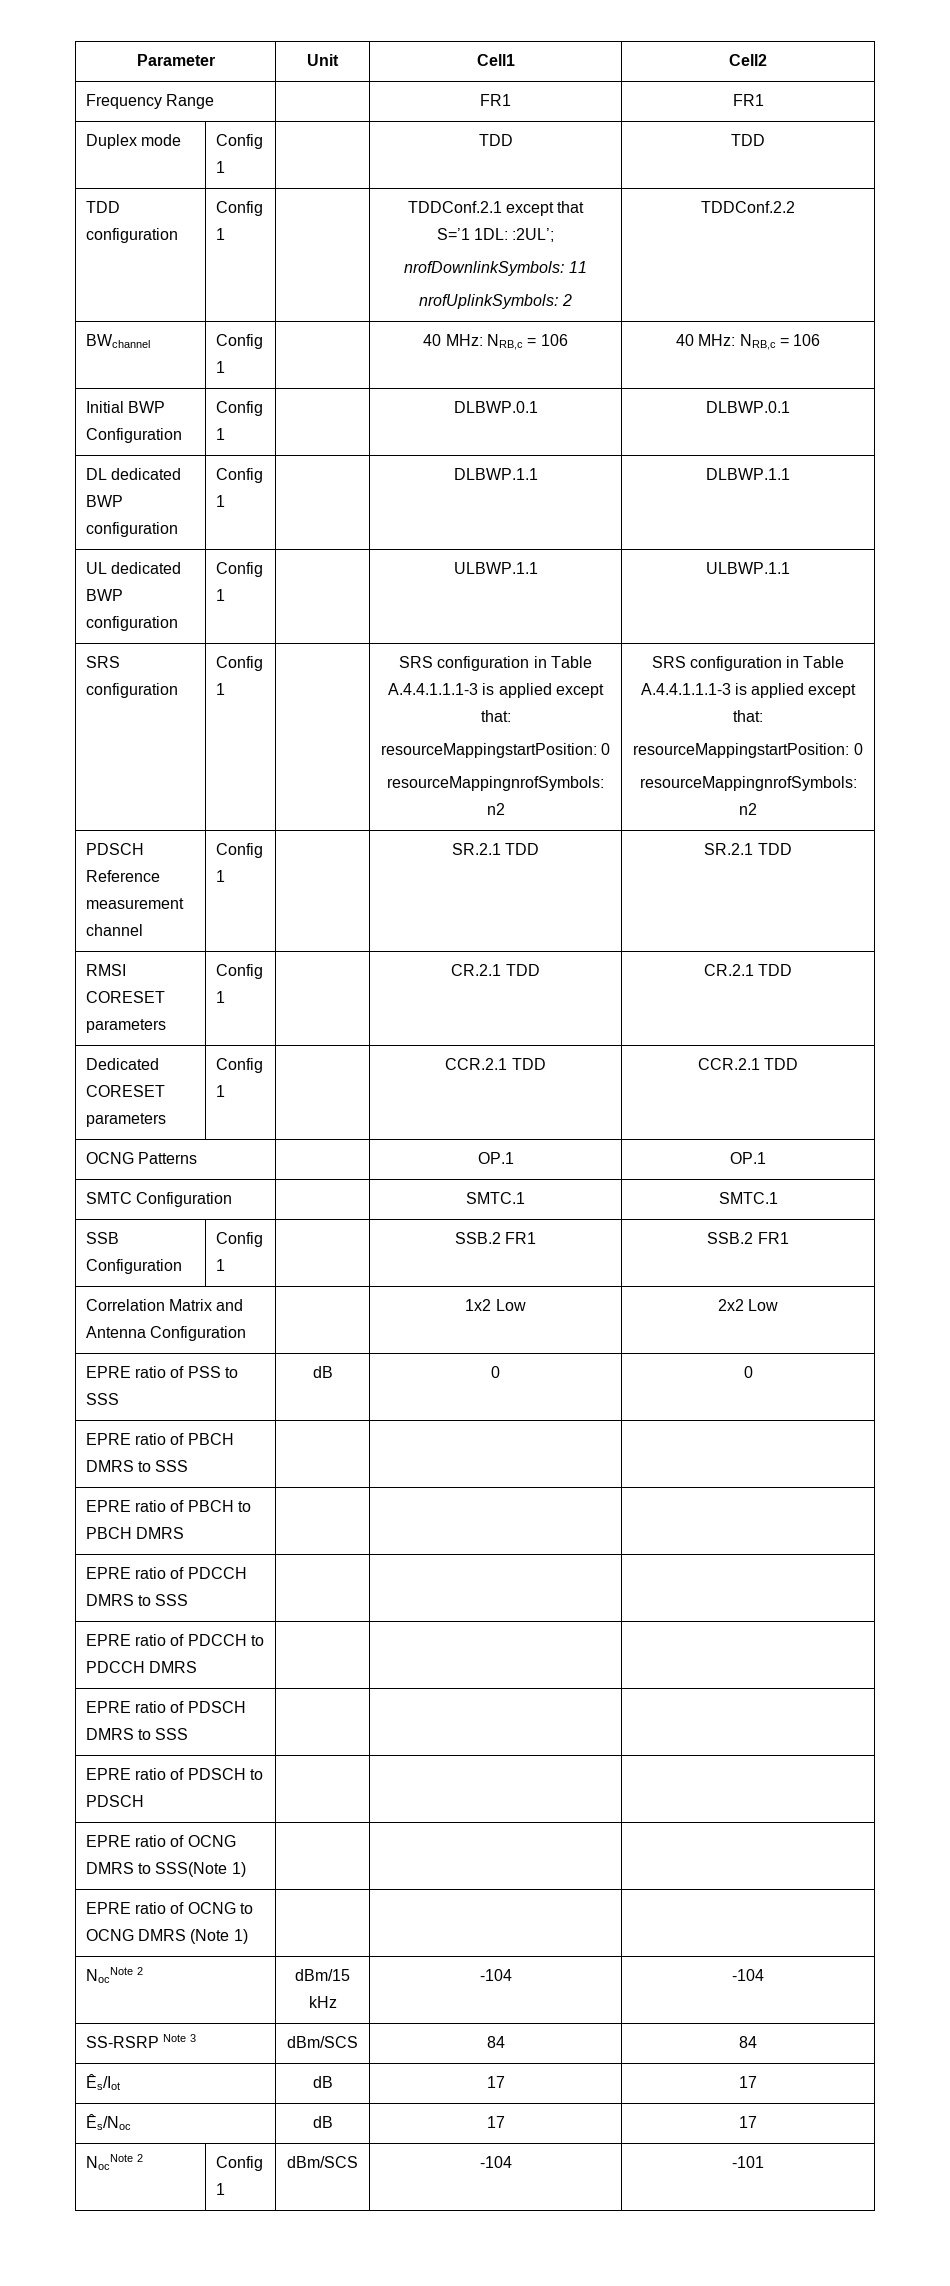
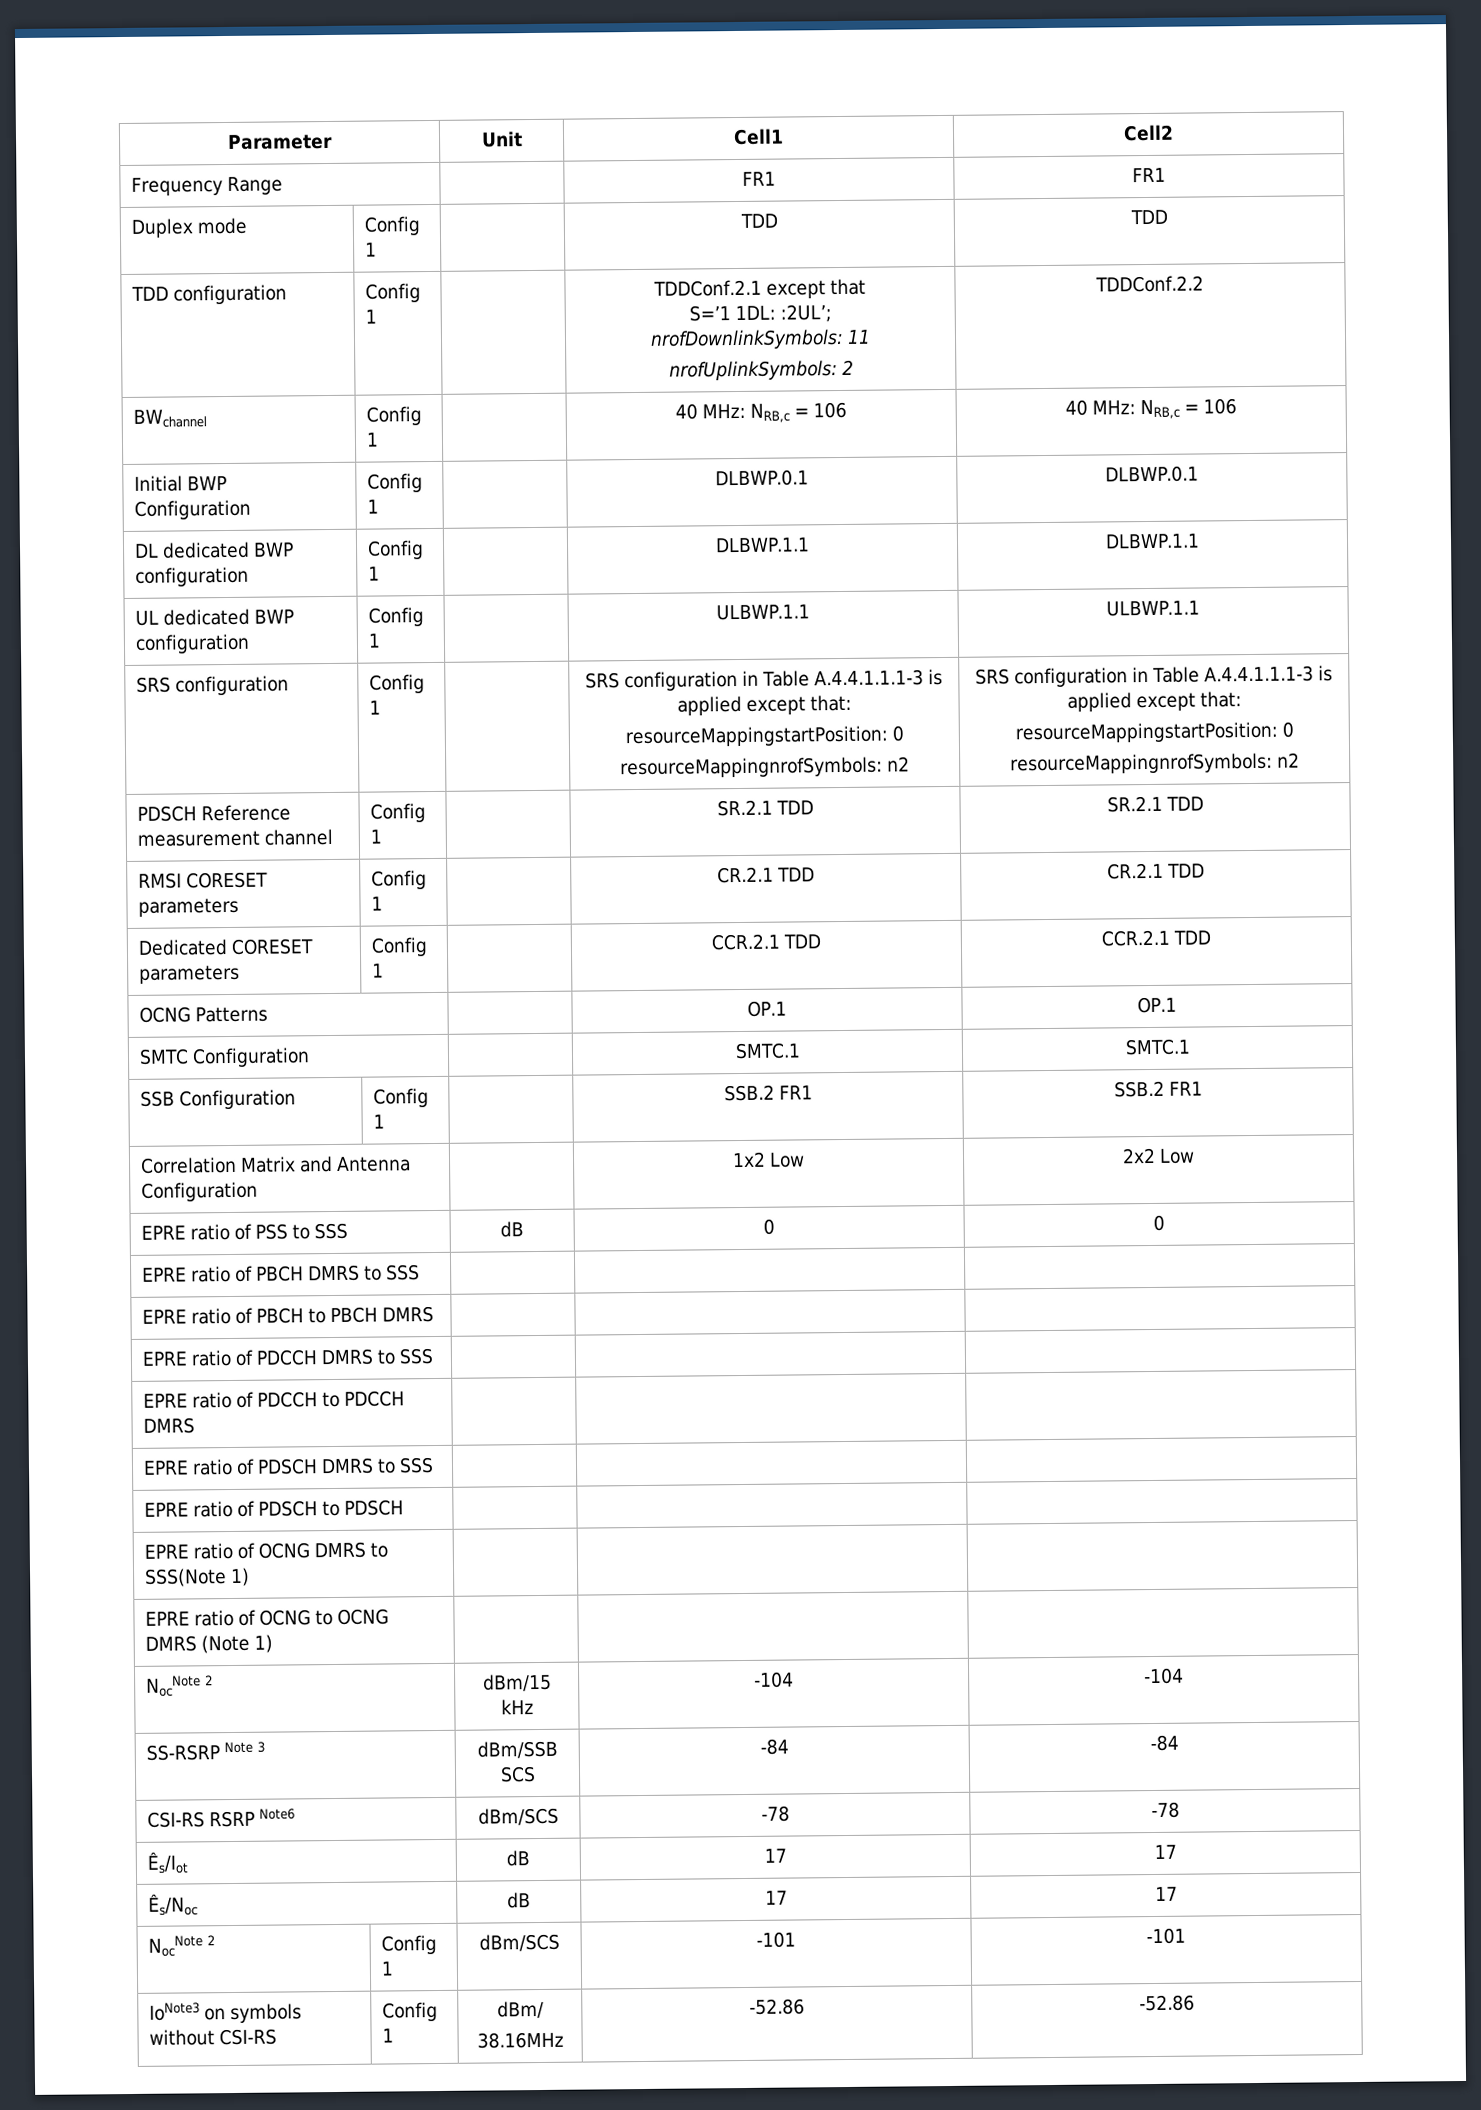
[287,2036,358,2048] [486,2036,505,2048] [739,2036,757,2048] | dBm/SCS | 84 | 84 -> [476,1740,558,1759] [499,1766,536,1783] [759,1738,789,1755] [1149,1734,1179,1752] [147,1808,296,1828] [477,1807,559,1826] [760,1805,790,1822] [1150,1801,1180,1819] | dBm/SSB SCS | -84 | -84 // CSI-RS RSRP Note6 | dBm/SCS | -78 | -78
[479,2156,512,2168] [732,2156,764,2168] -104 | -101 -> [756,1931,797,1948] [1146,1927,1186,1945] [149,2002,303,2024] [149,2028,278,2046] [382,2001,439,2022] [382,2028,395,2043] [496,2000,544,2019] [476,2031,564,2049] [749,1998,806,2015] [1139,1994,1195,2012] -101 | -101 // IoNote3 on symbols without CSI-RS | Config 1 | dBm/ // 38.16MHz | -52.86 | -52.86

